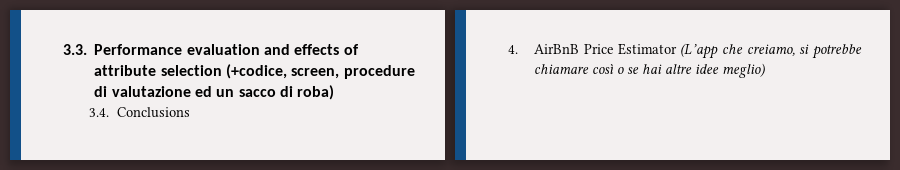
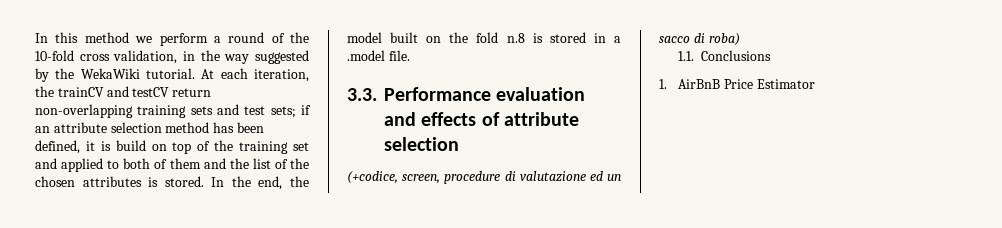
(63, 49) none -> [35,32,309,46] [35,50,309,64] [35,68,309,82] [35,86,212,97] [35,104,311,118] [35,122,264,133] [35,140,309,154] [35,158,309,172] [35,176,310,190] [347,32,621,43] [347,50,410,61] In this method we perform a round of the 10-fold cross validation, in the way suggested by the WekaWiki tutorial. At each iteration, the trainCV and testCV return non-overlapping training sets and test sets; if an attribute selection method has been defined, it is build on top of the training set and applied to both of them and the list of the chosen attributes is stored. In the end, the model built on the fold n.8 is stored in a .model file. //
(222, 70) none -> (459, 144) //
[89,108,110,117] 3.4. -> [678,51,695,61] 1.1.
[508,45,518,54] 4. -> [659,79,667,89] 1.
[680,43,862,59] [534,63,766,78] (L’app che creiamo, si potrebbe chiamare così o se hai altre idee meglio) -> (815, 84) none

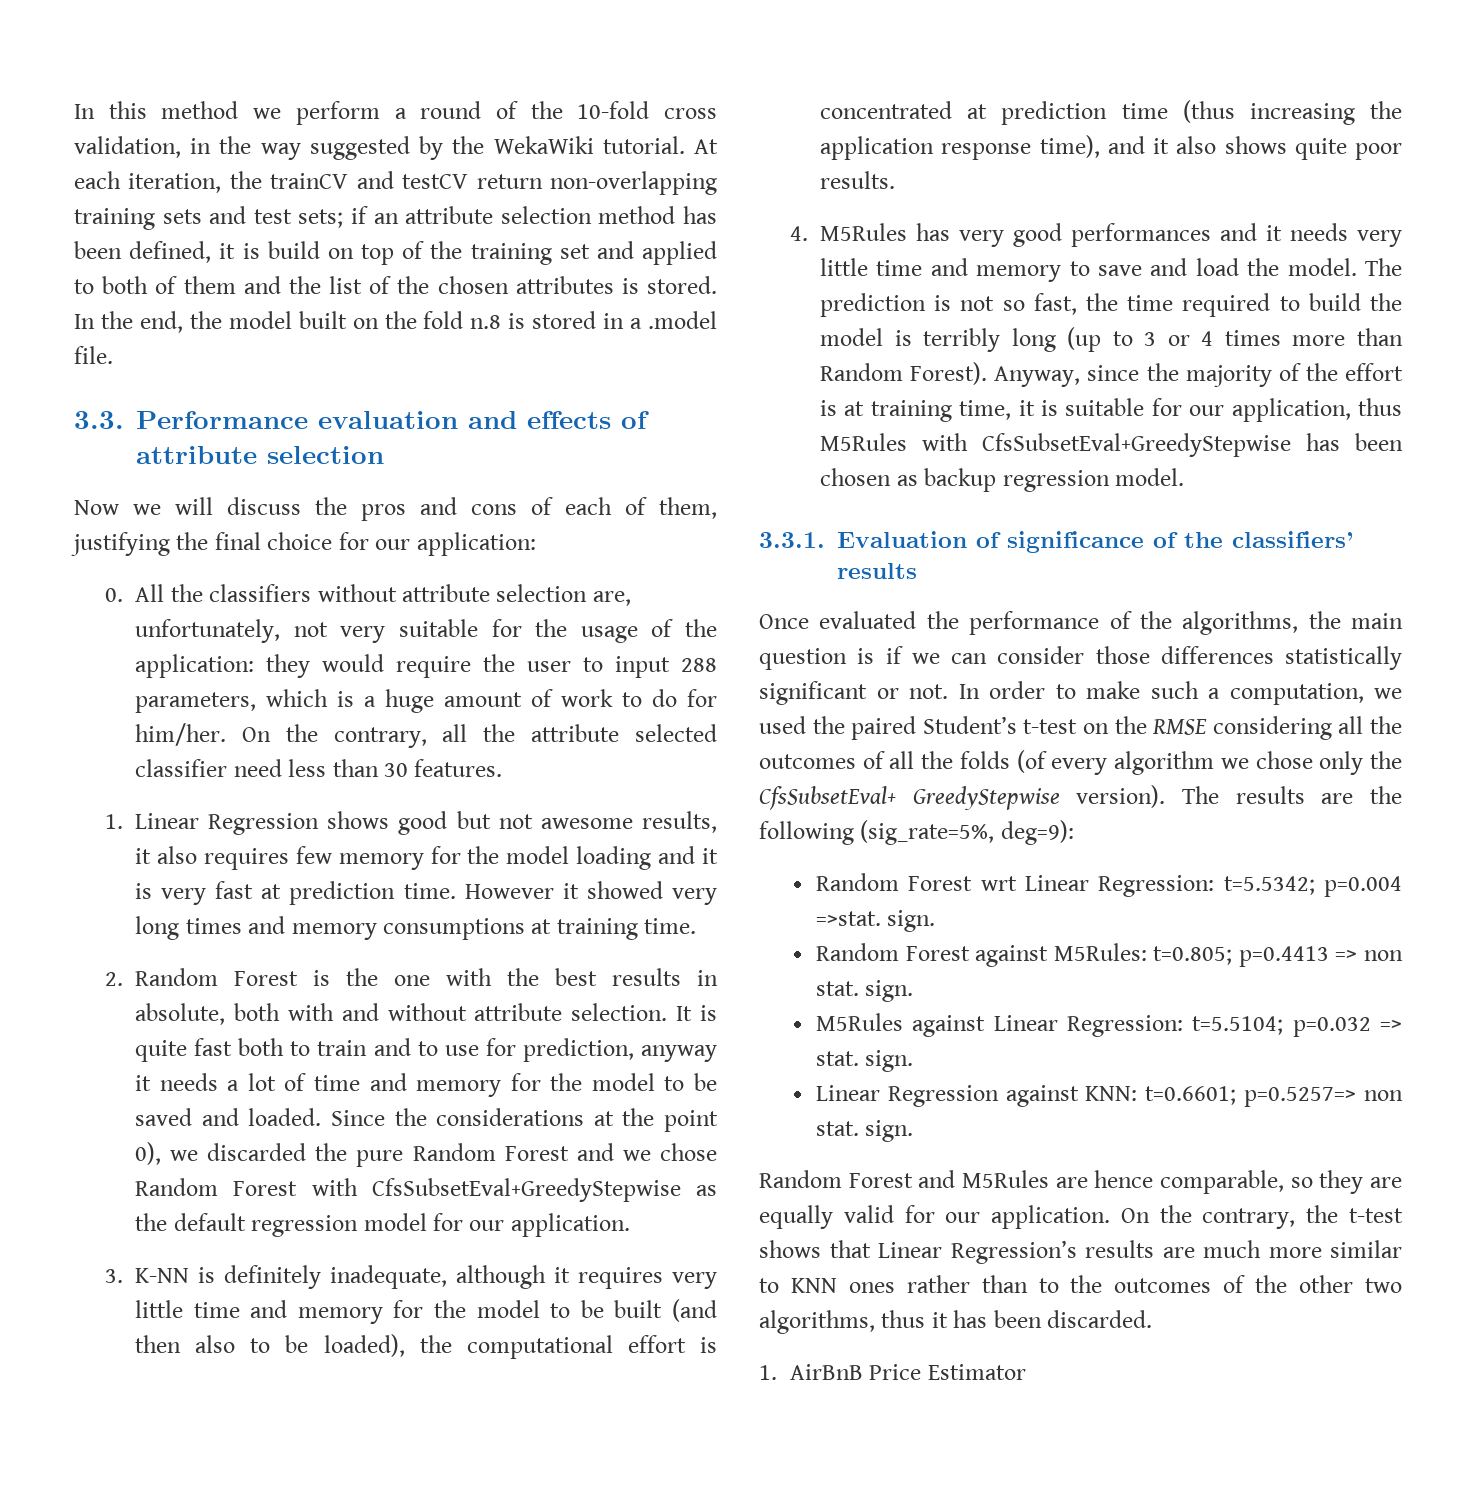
[347,171,621,184] [659,33,740,46] [678,50,772,61] (+codice, screen, procedure di valutazione ed un sacco di roba) // 1.1. Conclusions -> [74,497,717,521] [71,532,536,556] [104,584,631,606] [135,619,717,643] [135,654,717,678] [135,689,718,713] [135,723,717,748] [135,759,503,777] [104,811,717,835] [135,846,718,870] [135,881,717,905] [135,916,697,940] [104,968,718,986] [135,1003,717,1025] [135,1038,717,1062] [135,1073,718,1097] [135,1108,718,1132] [135,1142,718,1167] [135,1178,717,1202] [135,1213,630,1237] [104,1265,717,1289] [135,1299,717,1324] [135,1334,717,1359] [820,100,1402,125] [820,135,1402,160] [820,171,896,189] [789,223,1402,247] [820,258,1402,282] [820,293,1402,317] [820,327,1403,352] [820,362,1403,387] [820,398,1402,422] [820,433,1403,457] [820,468,1185,492] [759,531,1354,553] [837,563,917,579] [759,611,1403,635] [759,646,1402,670] [759,681,1402,705] [759,716,1402,740] [759,750,1402,775] [759,785,1402,810] [759,820,1074,845] [815,873,1402,897] [815,910,936,932] [815,943,1403,967] [815,980,914,1002] [815,1013,1402,1037] [815,1050,914,1072] [815,1085,1403,1107] [815,1120,914,1142] [759,1170,1402,1194] [759,1205,1403,1229] [759,1240,1402,1264] [759,1275,1402,1293] [759,1310,1153,1334] Now we will discuss the pros and cons of each of them, justifying the final choice for our application: // 0. All the classifiers without attribute selection are, unfortunately, not very suitable for the usage of the application: they would require the user to input 288 parameters, which is a huge amount of work to do for him/her. On the contrary, all the attribute selected classifier need less than 30 features. // 1. Linear Regression shows good but not awesome results, it also requires few memory for the model loading and it is very fast at prediction time. However it showed very long times and memory consumptions at training time. // 2. Random Forest is the one with the best results in absolute, both with and without attribute selection. It is quite fast both to train and to use for prediction, anyway it needs a lot of time and memory for the model to be saved and loaded. Since the considerations at the point 0), we discarded the pure Random Forest and we chose Random Forest with CfsSubsetEval+GreedyStepwise as the default regression model for our application. // 3. K-NN is definitely inadequate, although it requires very little time and memory for the model to be built (and then also to be loaded), the computational effort is concentrated at prediction time (thus increasing the application response time), and it also shows quite poor results. // 4. M5Rules has very good performances and it needs very little time and memory to save and load the model. The prediction is not so fast, the time required to build the model is terribly long (up to 3 or 4 times more than Random Forest). Anyway, since the majority of the effort is at training time, it is suitable for our application, thus M5Rules with CfsSubsetEval+GreedyStepwise has been chosen as backup regression model. // 3.3.1. Evaluation of significance of the classifiers’ results // Once evaluated the performance of the algorithms, the main question is if we can consider those differences statistically significant or not. In order to make such a computation, we used the paired Student’s t-test on the RMSE considering all the outcomes of all the folds (of every algorithm we chose only the CfsSubsetEval+ GreedyStepwise version). The results are the following (sig_rate=5%, deg=9): // Random Forest wrt Linear Regression: t=5.5342; p=0.004 =>stat. sign. // Random Forest against M5Rules: t=0.805; p=0.4413 => non stat. sign. // M5Rules against Linear Regression: t=5.5104; p=0.032 => stat. sign. // Linear Regression against KNN: t=0.6601; p=0.5257=> non stat. sign. // Random Forest and M5Rules are hence comparable, so they are equally valid for our application. On the contrary, the t-test shows that Linear Regression’s results are much more similar to KNN ones rather than to the outcomes of the other two algorithms, thus it has been discarded.

